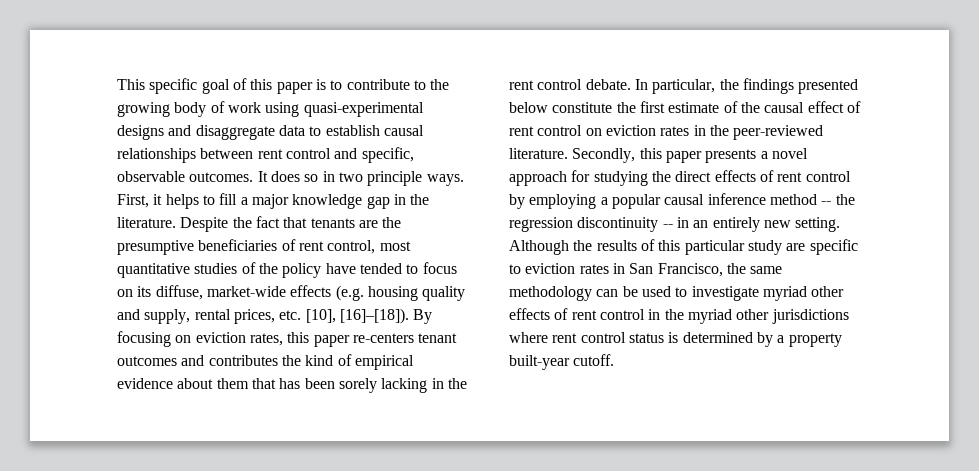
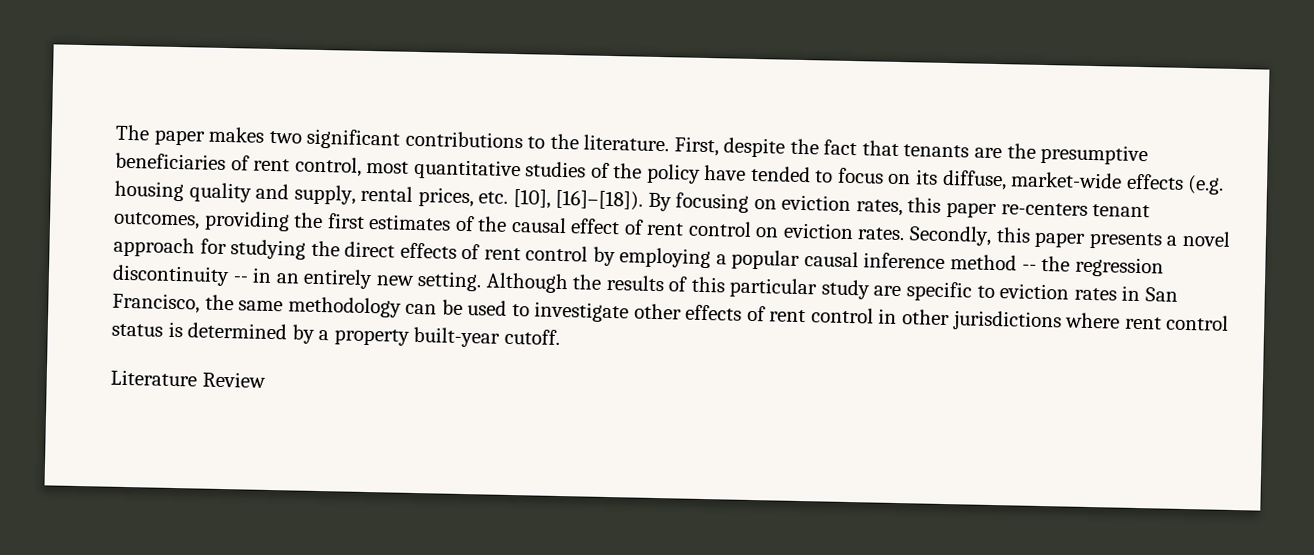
[117,78,450,94] [117,101,424,117] [117,125,424,140] [117,147,414,163] [117,171,464,186] [117,193,430,209] [117,217,229,232] This specific goal of this paper is to contribute to the growing body of work using quasi-experimental designs and disaggregate data to establish causal relationships between rent control and specific, observable outcomes. It does so in two principle ways. First, it helps to fill a major knowledge gap in the literature. Despite -> [115,124,786,158] The paper makes two significant contributions to the literature. First, despite
[117,354,414,370] [117,378,467,393] [509,78,859,94] [509,102,613,113] outcomes and contributes the kind of empirical evidence about them that has been sorely lacking in the rent control debate. In particular, the findings presented below constitute -> [113,210,290,232] outcomes, providing
[668,102,720,113] estimate -> [368,214,452,231] estimates
[660,125,824,140] [509,148,568,159] rates in the peer-reviewed literature. -> [857,227,906,241] rates.
[762,286,807,301] myriad -> (630, 312) none
[664,309,732,324] the myriad -> (898, 316) none
(615, 360) none -> [110,369,266,388] // Literature Review

